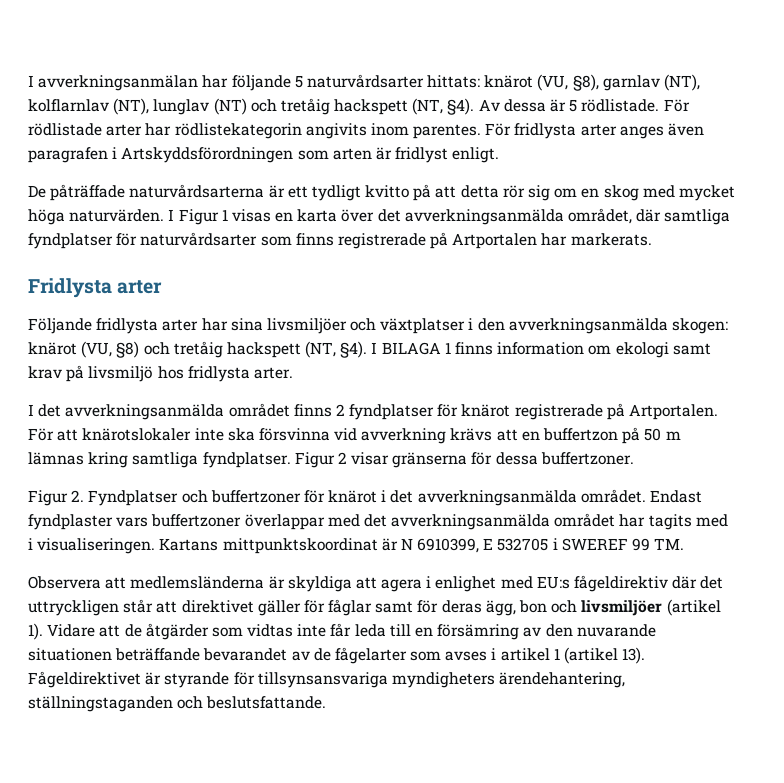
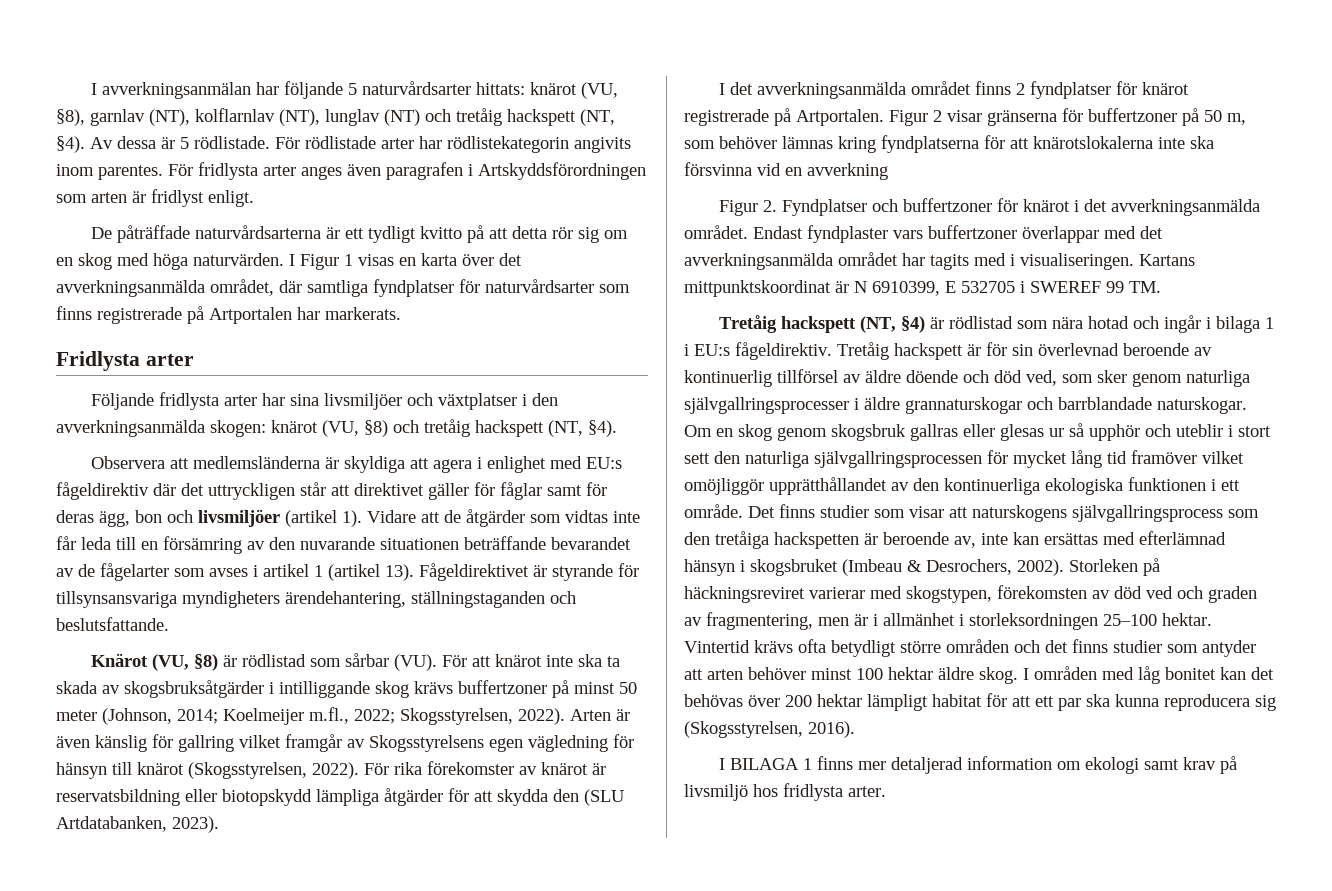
[678,185,735,201] mycket -> (149, 259) none
[371,342,711,358] [28,365,293,382] [28,403,719,420] [28,427,681,444] [28,452,634,468] [28,489,703,506] [28,513,728,530] [28,538,685,554] I BILAGA 1 finns information om ekologi samt krav på livsmiljö hos fridlysta arter. // I det avverkningsanmälda området finns 2 fyndplatser för knärot registrerade på Artportalen. För att knärotslokaler inte ska försvinna vid avverkning krävs att en buffertzon på 50 m lämnas kring samtliga fyndplatser. Figur 2 visar gränserna för dessa buffertzoner. // Figur 2. Fyndplatser och buffertzoner för knärot i det avverkningsanmälda området. Endast fyndplaster vars buffertzoner överlappar med det avverkningsanmälda området har tagits med i visualiseringen. Kartans mittpunktskoordinat är N 6910399, E 532705 i SWEREF 99 TM. -> (617, 428) none
(327, 702) none -> [90,653,620,671] [56,680,637,698] [56,707,630,725] [56,734,634,752] [56,761,606,779] [56,788,624,806] [56,816,219,833] [718,81,1189,99] [684,108,1246,126] [684,135,1214,153] [684,162,888,180] [718,198,1260,216] [684,225,1163,243] [684,252,1195,270] [684,280,1161,297] [718,315,1274,333] [684,342,1212,360] [684,369,1250,387] [684,397,1247,414] [684,423,1271,441] [684,450,1244,468] [684,477,1240,495] [684,504,1259,522] [684,531,1226,549] [684,558,1160,576] [684,585,1257,603] [684,612,1212,630] [684,639,1256,657] [684,666,1274,684] [684,693,1276,711] [684,721,855,738] [718,756,1237,774] [684,783,886,801] // Knärot (VU, §8) är rödlistad som sårbar (VU). För att knärot inte ska ta skada av skogsbruksåtgärder i intilliggande skog krävs buffertzoner på minst 50 meter (Johnson, 2014; Koelmeijer m.fl., 2022; Skogsstyrelsen, 2022). Arten är även känslig för gallring vilket framgår av Skogsstyrelsens egen vägledning för hänsyn till knärot (Skogsstyrelsen, 2022). För rika förekomster av knärot är reservatsbildning eller biotopskydd lämpliga åtgärder för att skydda den (SLU Artdatabanken, 2023). // I det avverkningsanmälda området finns 2 fyndplatser för knärot registrerade på Artportalen. Figur 2 visar gränserna för buffertzoner på 50 m, som behöver lämnas kring fyndplatserna för att knärotslokalerna inte ska försvinna vid en avverkning // Figur 2. Fyndplatser och buffertzoner för knärot i det avverkningsanmälda området. Endast fyndplaster vars buffertzoner överlappar med det avverkningsanmälda området har tagits med i visualiseringen. Kartans mittpunktskoordinat är N 6910399, E 532705 i SWEREF 99 TM. // Tretåig hackspett (NT, §4) är rödlistad som nära hotad och ingår i bilaga 1 i EU:s fågeldirektiv. Tretåig hackspett är för sin överlevnad beroende av kontinuerlig tillförsel av äldre döende och död ved, som sker genom naturliga självgallringsprocesser i äldre grannaturskogar och barrblandade naturskogar. Om en skog genom skogsbruk gallras eller glesas ur så upphör och uteblir i stort sett den naturliga självgallringsprocessen för mycket lång tid framöver vilket omöjliggör upprätthållandet av den kontinuerliga ekologiska funktionen i ett område. Det finns studier som visar att naturskogens självgallringsprocess som den tretåiga hackspetten är beroende av, inte kan ersättas med efterlämnad hänsyn i skogsbruket (Imbeau & Desrochers, 2002). Storleken på häckningsreviret varierar med skogstypen, förekomsten av död ved och graden av fragmentering, men är i allmänhet i storleksordningen 25–100 hektar. Vintertid krävs ofta betydligt större områden och det finns studier som antyder att arten behöver minst 100 hektar äldre skog. I områden med låg bonitet kan det behövas över 200 hektar lämpligt habitat för att ett par ska kunna reproducera sig (Skogsstyrelsen, 2016). // I BILAGA 1 finns mer detaljerad information om ekologi samt krav på livsmiljö hos fridlysta arter.

